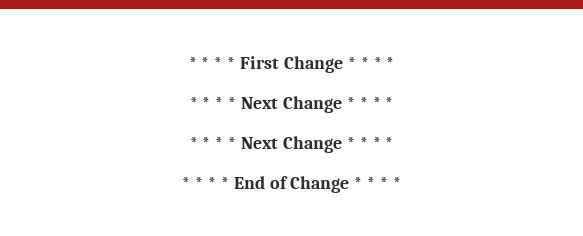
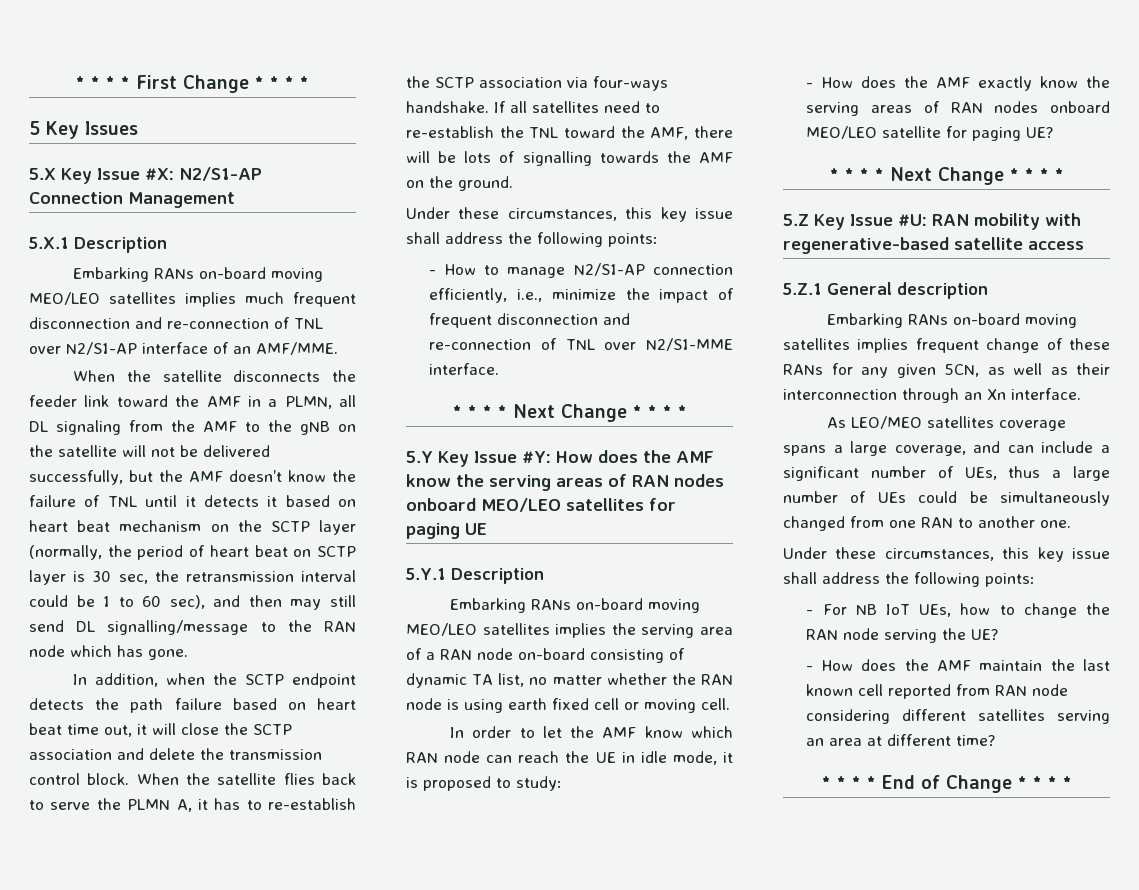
(395, 63) none -> [29,121,138,139] [29,167,262,184] [29,192,235,208] [29,237,167,253] [73,267,324,282] [29,292,356,307] [29,317,323,329] [29,342,338,355] [73,370,356,382] [29,395,356,409] [29,420,356,435] [29,445,270,457] [29,470,356,485] [29,495,356,507] [29,520,356,535] [29,545,356,560] [29,570,357,585] [29,595,356,610] [29,620,356,635] [29,645,188,660] [73,673,356,688] [29,698,356,713] [29,723,292,737] [29,748,322,760] [29,773,357,785] [29,798,356,812] [406,76,668,91] [406,101,660,113] [406,126,733,140] [406,151,733,166] [406,176,513,191] [406,207,733,222] [406,232,658,247] [429,263,733,278] [429,288,734,303] [429,313,631,328] [429,338,733,351] [429,363,500,375] // 5 Key Issues // 5.X Key Issue #X: N2/S1-AP Connection Management // 5.X.1 Description // Embarking RANs on-board moving MEO/LEO satellites implies much frequent disconnection and re-connection of TNL over N2/S1-AP interface of an AMF/MME. // When the satellite disconnects the feeder link toward the AMF in a PLMN, all DL signaling from the AMF to the gNB on the satellite will not be delivered successfully, but the AMF doesn’t know the failure of TNL until it detects it based on heart beat mechanism on the SCTP layer (normally, the period of heart beat on SCTP layer is 30 sec, the retransmission interval could be 1 to 60 sec), and then may still send DL signalling/message to the RAN node which has gone. // In addition, when the SCTP endpoint detects the path failure based on heart beat time out, it will close the SCTP association and delete the transmission control block. When the satellite flies back to serve the PLMN A, it has to re-establish the SCTP association via four-ways handshake. If all satellites need to re-establish the TNL toward the AMF, there will be lots of signalling towards the AMF on the ground. // Under these circumstances, this key issue shall address the following points: // - How to manage N2/S1-AP connection efficiently, i.e., minimize the impact of frequent disconnection and re-connection of TNL over N2/S1-MME interface.
(394, 103) none -> [406,450,714,467] [406,474,724,491] [406,498,676,512] [406,523,487,539] [406,568,544,584] [450,598,701,613] [406,623,733,638] [406,648,685,663] [406,673,733,688] [406,698,730,713] [450,726,733,738] [406,751,733,765] [406,776,562,791] [806,76,1110,91] [806,101,1110,116] [806,126,1054,141] // 5.Y Key Issue #Y: How does the AMF know the serving areas of RAN nodes onboard MEO/LEO satellites for paging UE // 5.Y.1 Description // Embarking RANs on-board moving MEO/LEO satellites implies the serving area of a RAN node on-board consisting of dynamic TA list, no matter whether the RAN node is using earth fixed cell or moving cell. // In order to let the AMF know which RAN node can reach the UE in idle mode, it is proposed to study: // - How does the AMF exactly know the serving areas of RAN nodes onboard MEO/LEO satellite for paging UE?
(394, 143) none -> [783,213,1081,230] [783,237,1084,254] [783,282,988,299] [827,313,1078,328] [783,338,1110,353] [783,363,1110,378] [783,388,1081,403] [827,416,1067,431] [783,441,1110,456] [783,466,1110,481] [783,491,1110,506] [783,516,1071,531] [783,547,1110,562] [783,572,1035,587] [806,603,1110,618] [806,628,999,643] [806,659,1110,671] [806,684,1069,699] [806,709,1110,724] [806,734,996,746] // 5.Z Key Issue #U: RAN mobility with regenerative-based satellite access // 5.Z.1 General description // Embarking RANs on-board moving satellites implies frequent change of these RANs for any given 5CN, as well as their interconnection through an Xn interface. // As LEO/MEO satellites coverage spans a large coverage, and can include a significant number of UEs, thus a large number of UEs could be simultaneously changed from one RAN to another one. // Under these circumstances, this key issue shall address the following points: // - For NB IoT UEs, how to change the RAN node serving the UE? // - How does the AMF maintain the last known cell reported from RAN node considering different satellites serving an area at different time?

